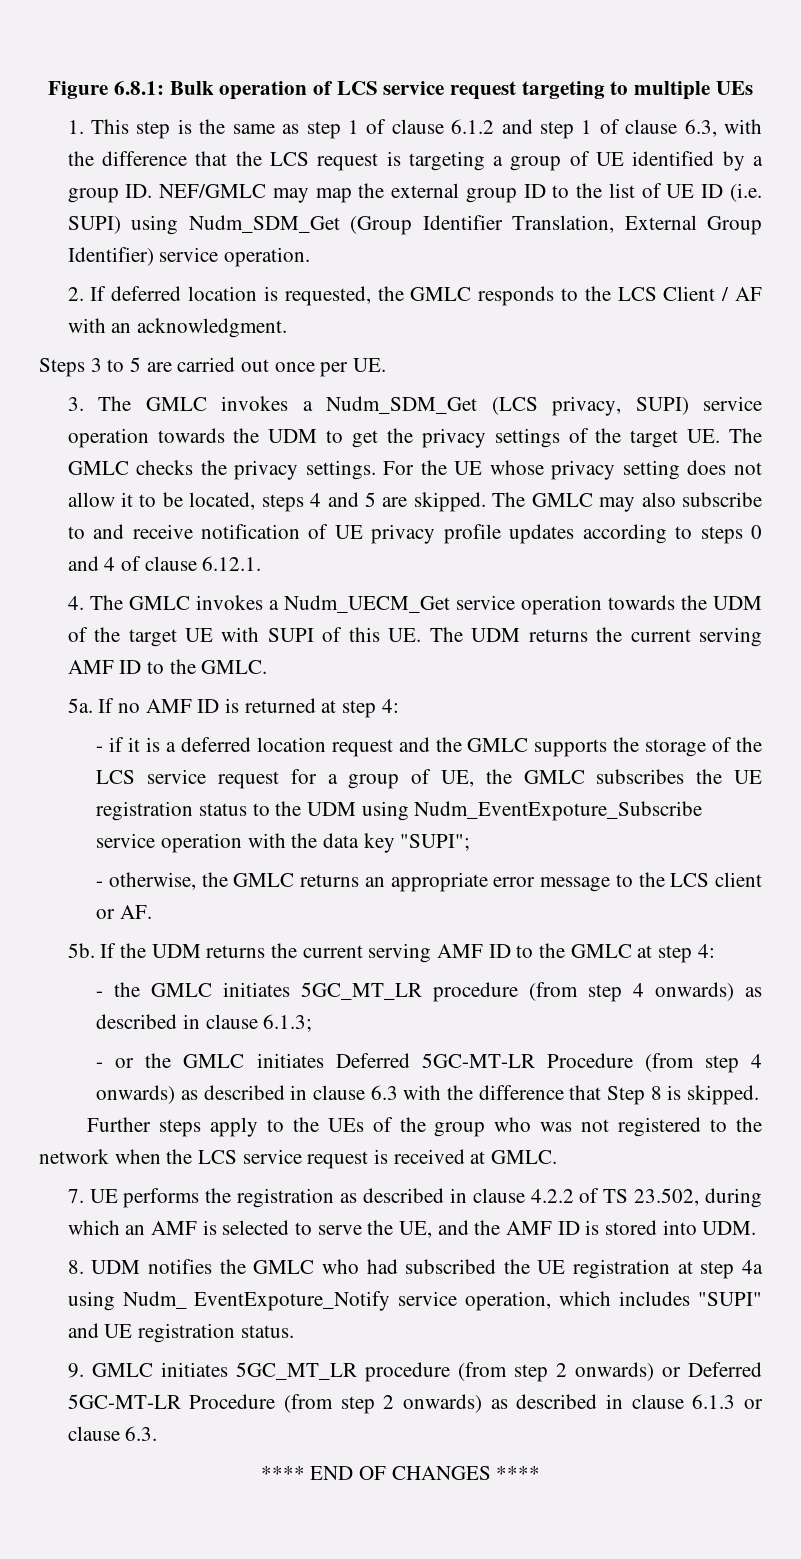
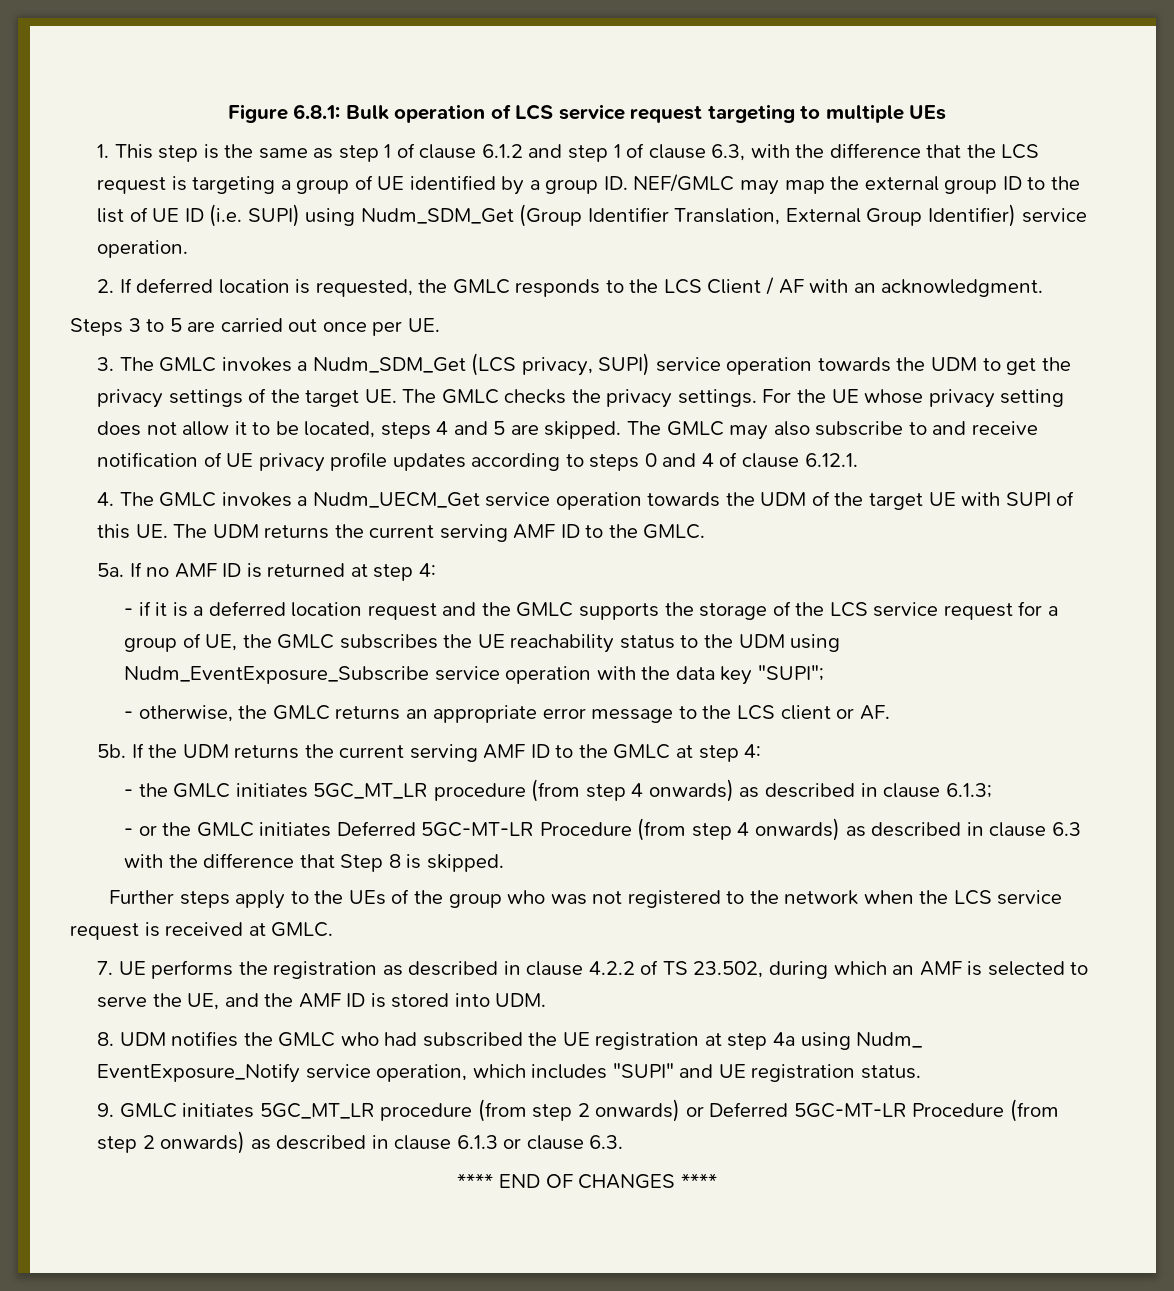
[96,801,194,821] registration -> [510,634,615,653] reachability
[414,801,703,821] Nudm_EventExpoture_Subscribe -> [124,666,430,684] Nudm_EventExposure_Subscribe
[194,1291,391,1311] EventExpoture_Notify -> [97,1063,301,1083] EventExposure_Notify

